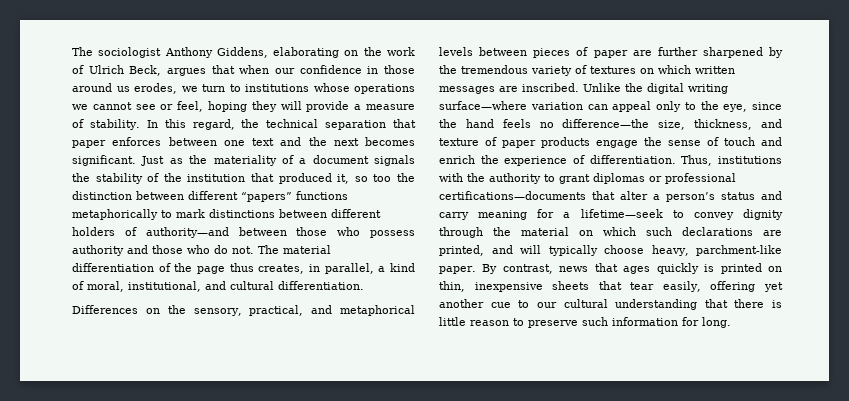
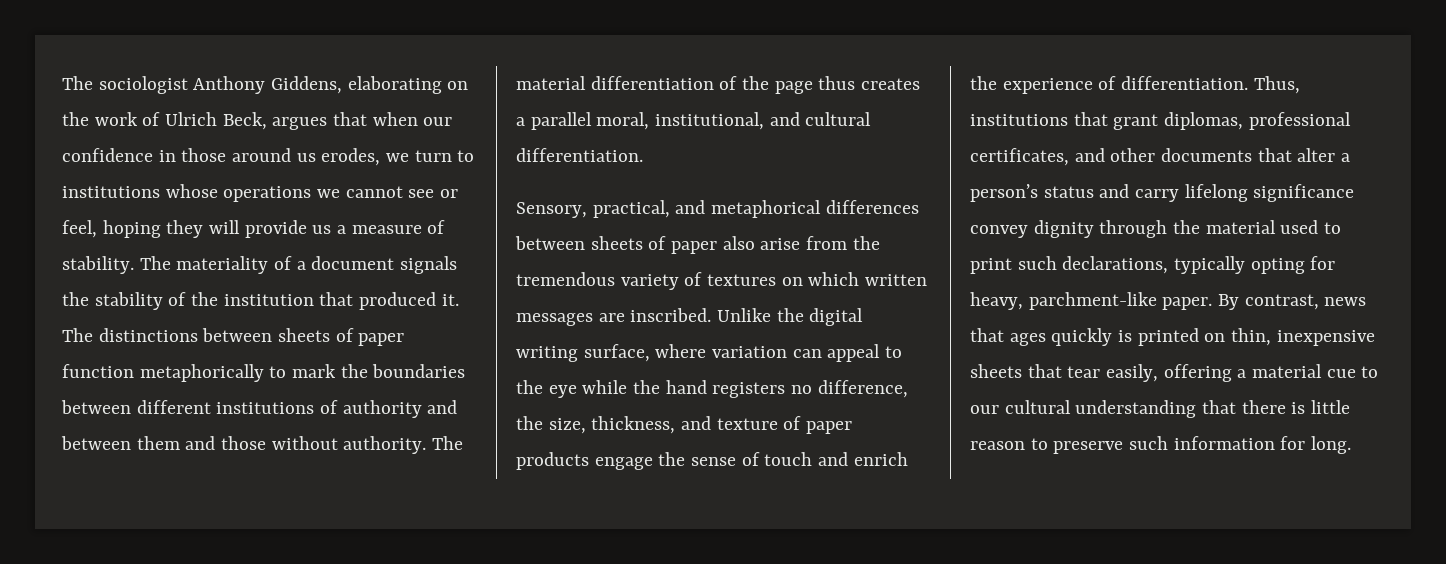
(350, 106) none -> [312,225,332,234] us
[146,119,416,130] [72,137,415,148] [72,155,208,166] In this regard, the technical separation that paper enforces between one text and the next becomes significant. Just as the -> [139,256,171,270] The
[337,173,416,184] [72,191,348,202] [72,209,381,220] [72,227,415,238] [72,245,254,256] it, so too the distinction between different “papers” functions metaphorically to mark distinctions between different holders of authority—and between those who possess authority and those who do not. -> [441,294,459,306] [62,328,405,346] [62,364,466,382] [61,400,458,418] [61,436,427,454] it. The distinctions between sheets of paper function metaphorically to mark the boundaries between different institutions of authority and between them and those without authority.
[258,263,415,274] [72,281,84,290] creates, in parallel, a kind of -> [861,78,921,90] [516,112,592,130] creates a parallel
[72,305,415,316] [439,47,783,58] Differences on the sensory, practical, and metaphorical levels between pieces of paper are further sharpened by -> [516,200,919,218] [515,236,848,254] Sensory, practical, and metaphorical differences between sheets of paper also arise from
[439,101,527,110] surface—where -> [583,344,707,362] surface, where
[656,101,681,112] only -> (881, 353) none
[723,102,782,112] [439,119,650,128] eye, since the hand feels no difference—the -> [548,380,908,398] [516,416,543,430] eye while the hand registers no difference, the
[439,173,736,184] [439,191,586,200] with the authority to grant diplomas or professional certifications—documents -> [1073,112,1351,130] [970,148,1253,166] that grant diplomas, professional certificates, and other documents
[478,209,684,220] meaning for a lifetime—seek to -> [1184,184,1355,202] lifelong significance
[579,227,782,236] [439,245,645,256] on which such declarations are printed, and will typically choose -> [1280,220,1342,234] [970,256,1336,274] used to print such declarations, typically opting for
[764,282,783,292] [439,299,484,308] yet another -> [1237,364,1323,378] a material

